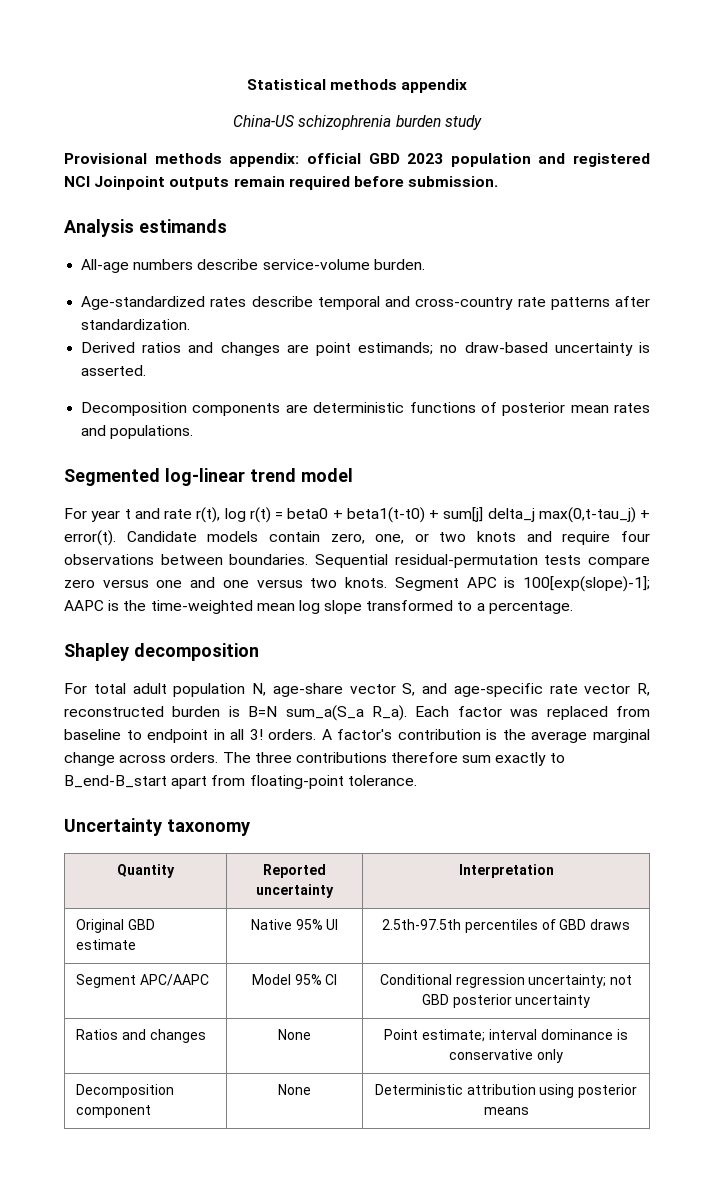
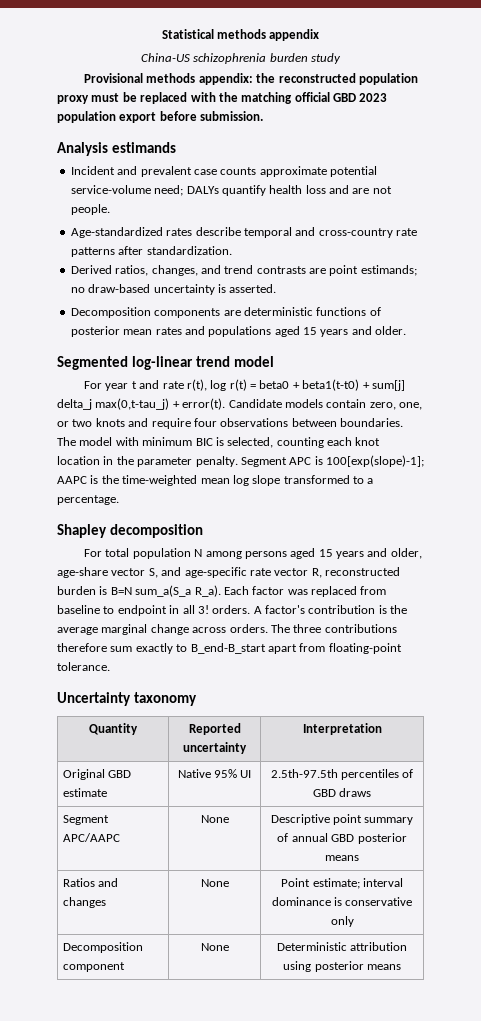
[306,153,650,167] [64,176,499,190] [64,219,227,237] [81,259,425,273] official GBD 2023 population and registered NCI Joinpoint outputs remain required before submission. // Analysis estimands // All-age numbers describe service-volume burden. -> [256,73,418,85] [57,92,388,104] [57,111,264,123] [57,142,176,156] [70,166,377,177] [70,185,392,196] [70,204,110,215] the reconstructed population proxy must be replaced with the matching official GBD 2023 population export before submission. // Analysis estimands // Incident and prevalent case counts approximate potential service-volume need; DALYs quantify health loss and are not people.
[142,342,280,356] ratios and changes -> [115,265,306,276] ratios, changes, and trend contrasts
[110,425,194,439] populations. -> [208,326,407,337] populations aged 15 years and older.
[315,554,650,568] [64,577,388,588] Sequential residual-permutation tests compare zero versus one and one versus two knots. -> [57,437,381,448] [57,456,238,467] The model with minimum BIC is selected, counting each knot location in the parameter penalty.
[132,683,266,697] adult population N, -> [132,548,422,559] population N among persons aged 15 years and older,
[251,974,338,985] [379,974,633,988] Model 95% CI | Conditional regression uncertainty; not -> [200,815,229,823] [270,814,414,825] [277,833,328,842] None | Descriptive point summary of annual
[515,994,591,1008] uncertainty -> [325,855,359,861] means

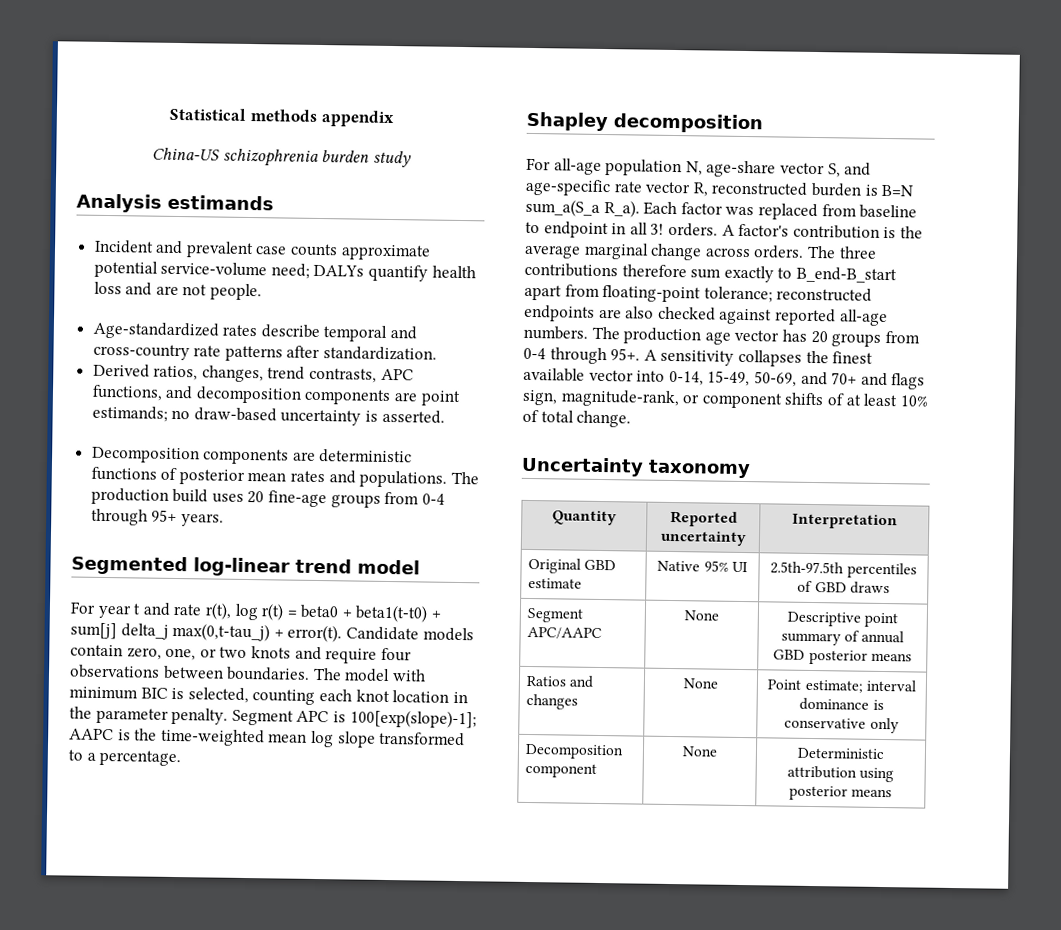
[84,73,418,85] [57,92,388,104] [57,111,264,123] // Provisional methods appendix: the reconstructed population proxy must be replaced with the matching official GBD 2023 population export before submission. -> (412, 159) none
[200,265,306,274] and trend contrasts -> [267,366,414,383] [91,384,392,406] trend contrasts, APC functions, and decomposition components
[208,326,407,337] populations aged 15 years and older. -> [359,470,479,488] [90,487,445,508] [90,508,224,527] populations. The production build uses 20 fine-age groups from 0-4 through 95+ years.
[105,548,422,559] total population N among persons aged 15 years and older, -> [553,158,703,177] all-age population N,
[57,662,110,671] tolerance. -> [703,286,873,303] [524,304,888,327] [523,325,920,347] [523,347,874,367] [523,367,926,390] [522,389,929,409] [522,409,632,428] tolerance; reconstructed endpoints are also checked against reported all-age numbers. The production age vector has 20 groups from 0-4 through 95+. A sensitivity collapses the finest available vector into 0-14, 15-49, 50-69, and 70+ and flags sign, magnitude-rank, or component shifts of at least 10% of total change.

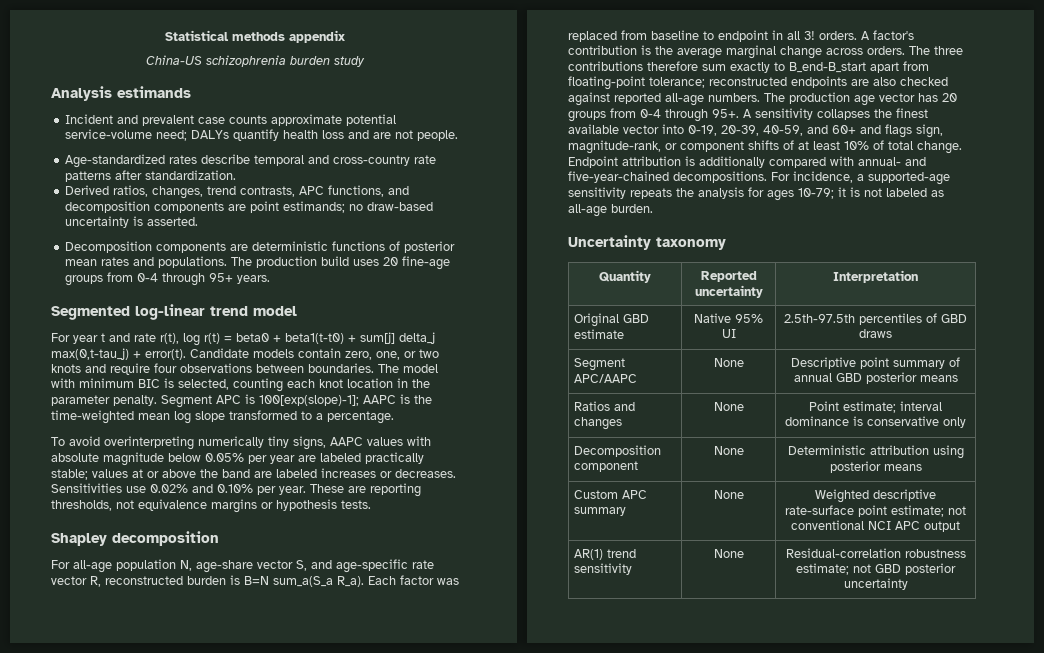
(182, 758) none -> [51,436,431,450] [51,452,424,466] [51,468,456,480] [51,483,421,497] [51,499,371,513] // To avoid overinterpreting numerically tiny signs, AAPC values with absolute magnitude below 0.05% per year are labeled practically stable; values at or above the band are labeled increases or decreases. Sensitivities use 0.02% and 0.10% per year. These are reporting thresholds, not equivalence margins or hypothesis tests.
[668,370,858,387] 0-14, 15-49, 50-69, and 70+ -> [688,125,856,136] 0-19, 20-39, 40-59, and 60+
(632, 419) none -> [568,156,926,168] [568,171,950,185] [568,187,944,201] [568,204,653,217] Endpoint attribution is additionally compared with annual- and five-year-chained decompositions. For incidence, a supported-age sensitivity repeats the analysis for ages 10-79; it is not labeled as all-age burden.
(893, 793) none -> [574,490,648,499] [574,507,627,516] [713,490,744,499] [815,489,936,503] [785,505,966,517] [791,520,960,532] [574,549,637,560] [574,563,633,575] [713,549,744,558] [785,548,966,558] [796,563,956,575] [843,578,908,590] // Custom APC summary | None | Weighted descriptive rate-surface point estimate; not conventional NCI APC output // AR(1) trend sensitivity | None | Residual-correlation robustness estimate; not GBD posterior uncertainty

